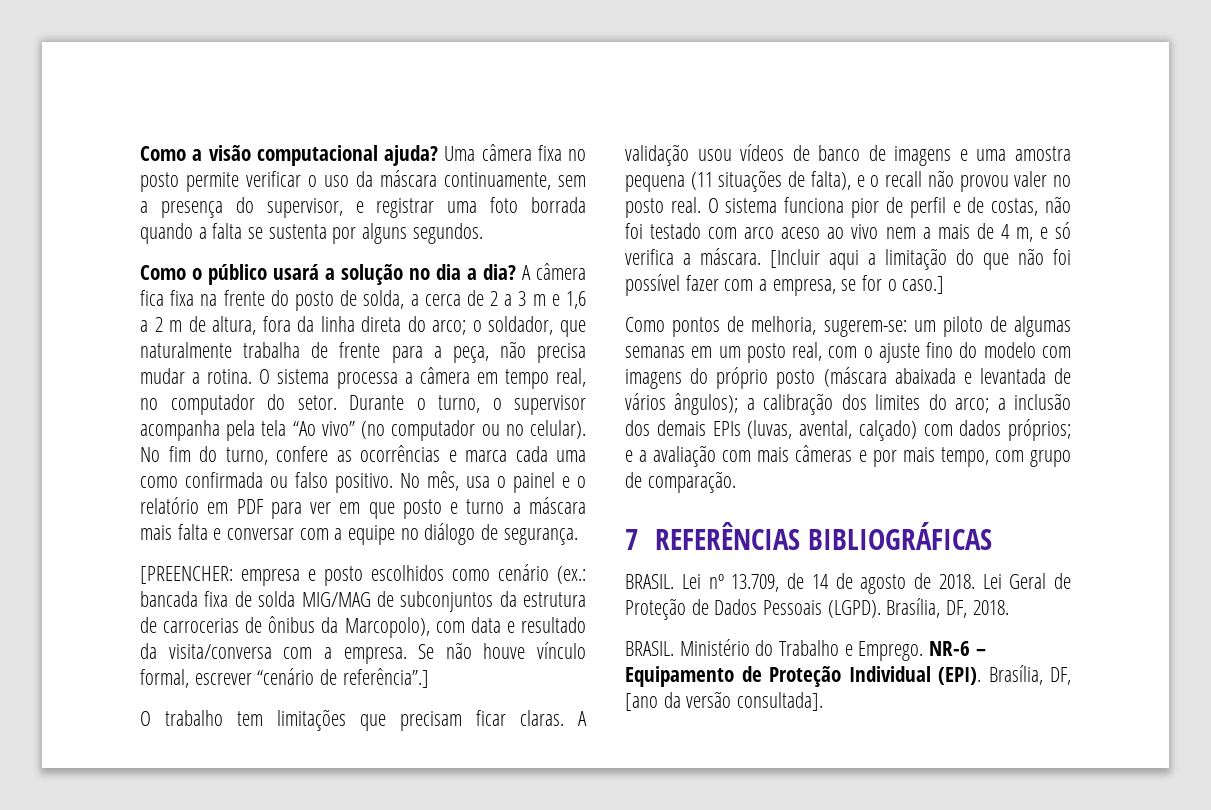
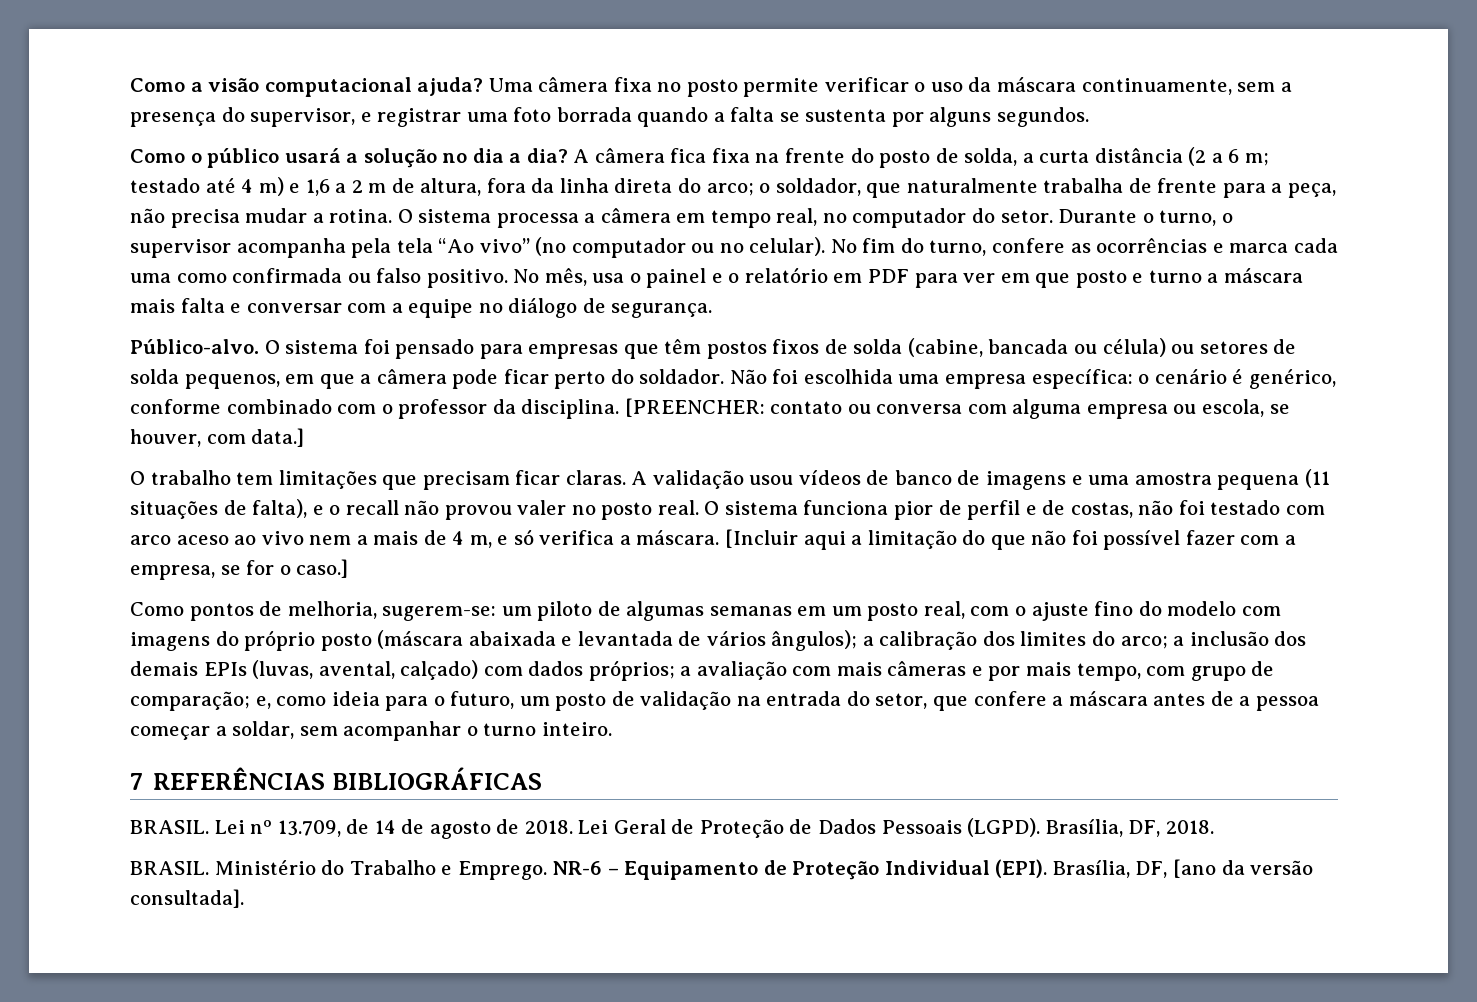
[424,290,546,306] cerca de 2 a 3 m -> [1039,147,1269,166] [130,177,284,196] curta distância (2 a 6 m; testado até 4 m)
[140,564,586,586] [140,591,586,612] [140,616,586,638] [140,642,586,664] [140,668,429,688] [PREENCHER: empresa e posto escolhidos como cenário (ex.: bancada fixa de solda MIG/MAG de subconjuntos da estrutura de carrocerias de ônibus da Marcopolo), com data e resultado da visita/conversa com a empresa. Se não houve vínculo formal, escrever “cenário de referência”.] -> [130,338,1297,359] [130,369,1336,389] [130,398,1290,419] [130,428,305,447] Público-alvo. O sistema foi pensado para empresas que têm postos fixos de solda (cabine, bancada ou célula) ou setores de solda pequenos, em que a câmera pode ficar perto do soldador. Não foi escolhida uma empresa específica: o cenário é genérico, conforme combinado com o professor da disciplina. [PREENCHER: contato ou conversa com alguma empresa ou escola, se houver, com data.]
[625,450,633,462] e -> (675, 670) none
[647,471,736,493] comparação. -> [130,691,1319,711] [130,721,612,741] comparação; e, como ideia para o futuro, um posto de validação na entrada do setor, que confere a máscara antes de a pessoa começar a soldar, sem acompanhar o turno inteiro.

